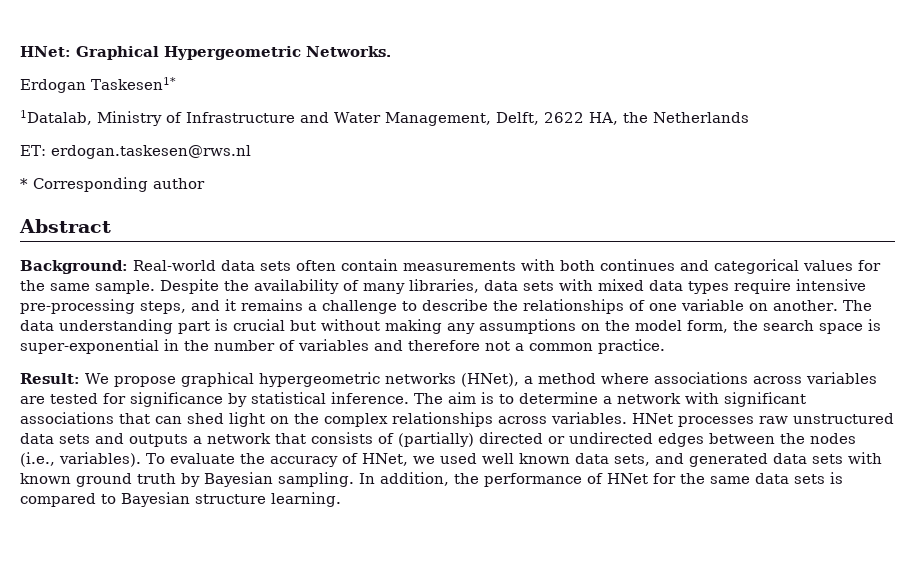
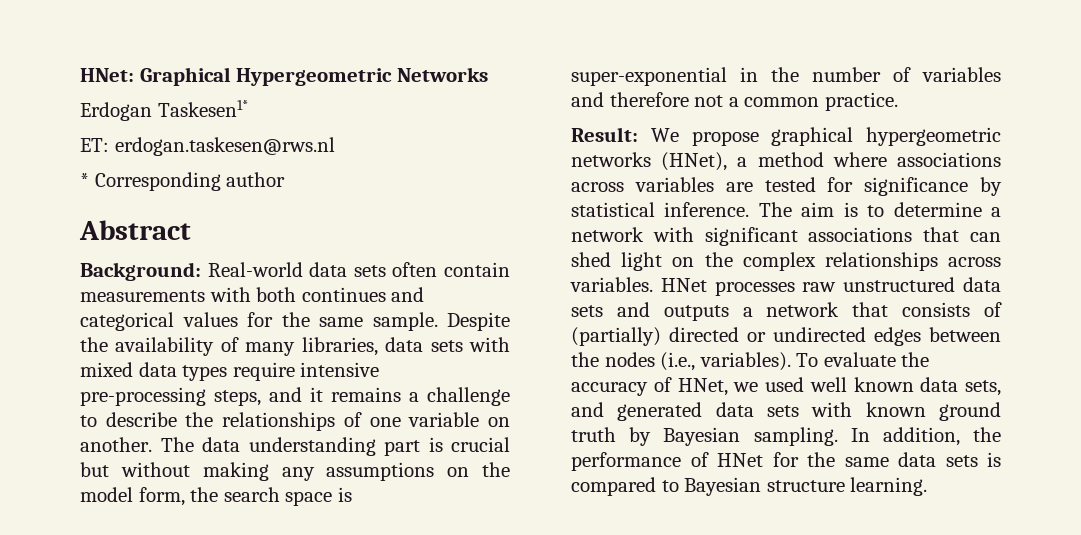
[306,46,391,57] Networks. -> [396,67,488,82] Networks
[20,110,749,126] // 1Datalab, Ministry of Infrastructure and Water Management, Delft, 2622 HA, the Netherlands -> (248, 108) none

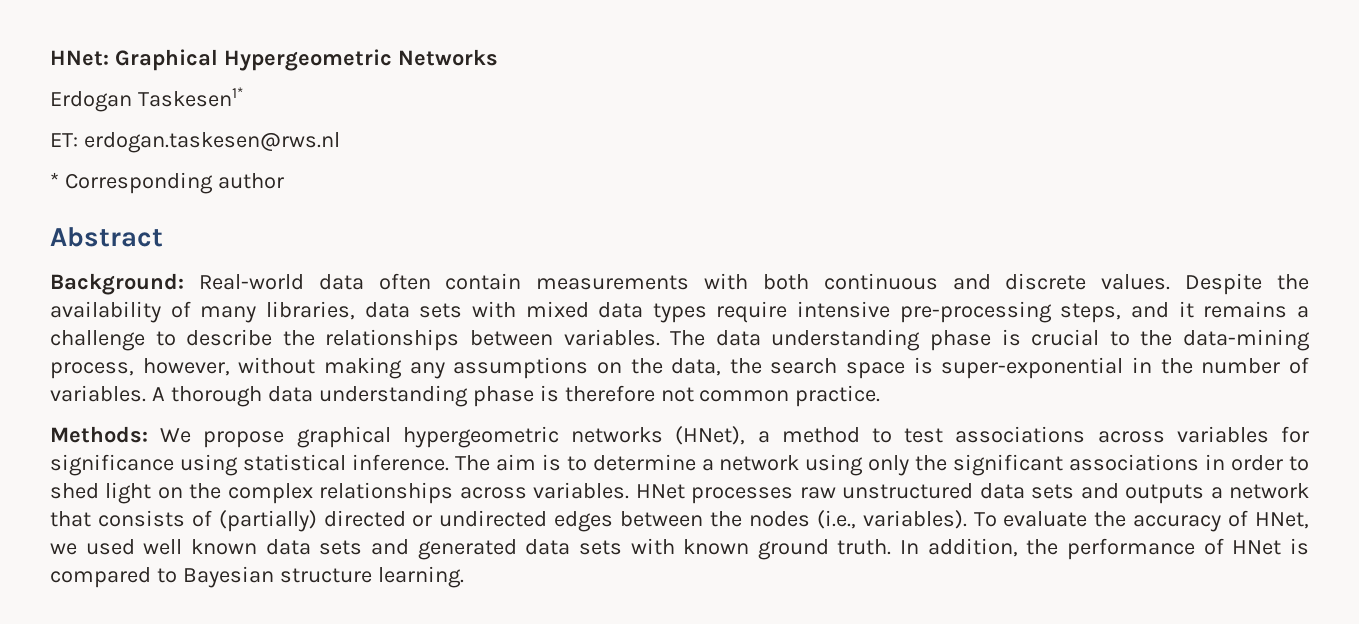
[353,265,386,277] sets -> (364, 282) none
[301,287,425,302] [80,312,438,331] continues and categorical values for the same sample. -> [823,273,1171,290] continuous and discrete values.
[343,412,511,427] [80,437,152,452] of one variable on another. -> [470,329,660,346] between variables.
[384,440,420,456] part -> [930,330,992,351] phase
[80,462,109,477] but -> [1109,329,1310,351] [50,358,230,379] to the data-mining process, however,
[80,487,185,506] model form, -> [671,358,722,376] data,
[922,67,1001,82] [571,92,604,107] variables and -> [50,385,559,407] variables. A thorough data understanding phase is
[728,97,739,107] a -> (694, 394) none
[571,127,638,142] Result: -> [50,426,148,443] Methods:
[832,152,887,167] where -> [871,428,944,443] to test
[725,177,816,192] are tested -> (1269, 434) none
[980,177,1002,196] by -> [179,454,238,476] using
[652,227,1001,246] with significant associations that can -> [805,454,1309,476] using only the significant associations in order to
[965,380,1001,396] sets, -> [319,540,363,555] sets
[571,427,838,446] truth by Bayesian sampling. -> [837,539,892,555] truth.
[772,452,978,467] for the same data sets -> (1282, 547) none

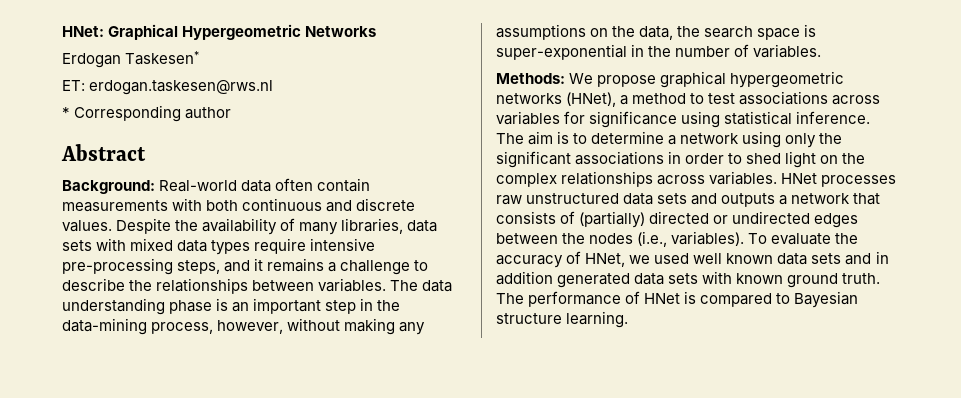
[137,87,243,107] Taskesen1* -> [125,51,200,65] Taskesen*
[1031,329,1130,346] crucial to -> [232,298,374,314] an important step in
[151,385,881,407] A thorough data understanding phase is therefore not common practice. -> (822, 51) none
(409, 547) none -> [875,251,889,264] [496,271,553,285] in addition
[900,538,1059,557] In addition, the -> [496,293,524,304] The

